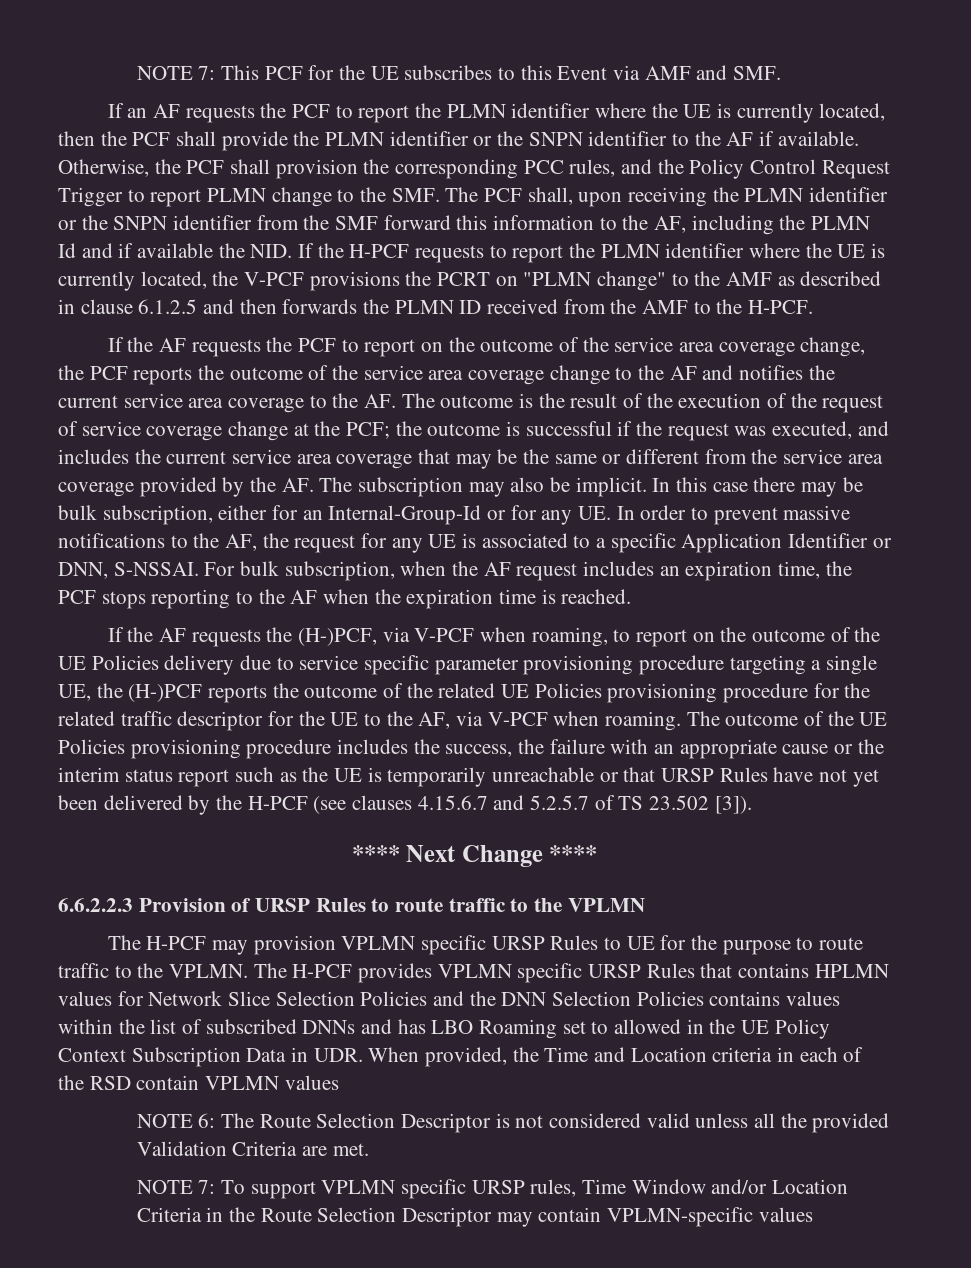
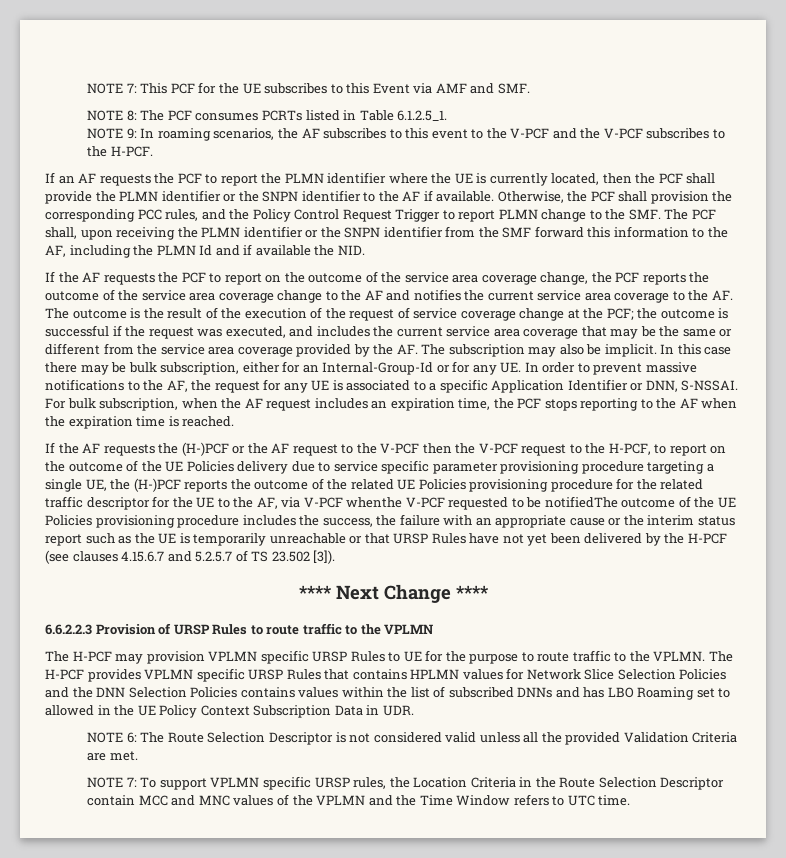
(782, 73) none -> [87,110,448,121] [87,128,725,141] [87,146,153,157] // NOTE 8: The PCF consumes PCRTs listed in Table 6.1.2.5_1. // NOTE 9: In roaming scenarios, the AF subscribes to this event to the V-PCF and the V-PCF subscribes to the H-PCF.
[298,243,886,263] [58,271,882,291] [58,299,814,314] If the H-PCF requests to report the PLMN identifier where the UE is currently located, the V-PCF provisions the PCRT on "PLMN change" to the AMF as described in clause 6.1.2.5 and then forwards the PLMN ID received from the AMF to the H-PCF. -> (365, 250) none
[298,627,608,647] (H-)PCF, via V-PCF when roaming, -> [181,442,651,456] (H-)PCF or the AF request to the V-PCF then the V-PCF request to the H-PCF,
[553,711,720,731] when roaming. The -> [346,496,618,510] whenthe V-PCF requested to be notifiedThe
[368,1047,864,1067] [58,1075,339,1090] When provided, the Time and Location criteria in each of the RSD contain VPLMN values -> (414, 710) none
[582,1179,768,1194] Time Window and/or -> [389,777,410,788] the
[496,1207,813,1227] may contain VPLMN-specific values -> [87,794,631,806] contain MCC and MNC values of the VPLMN and the Time Window refers to UTC time.

